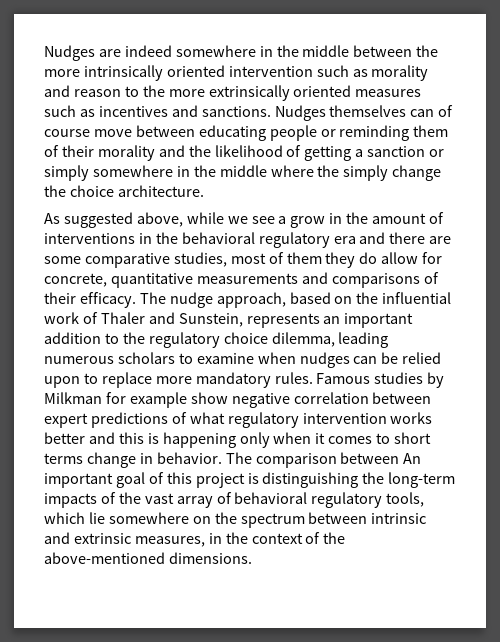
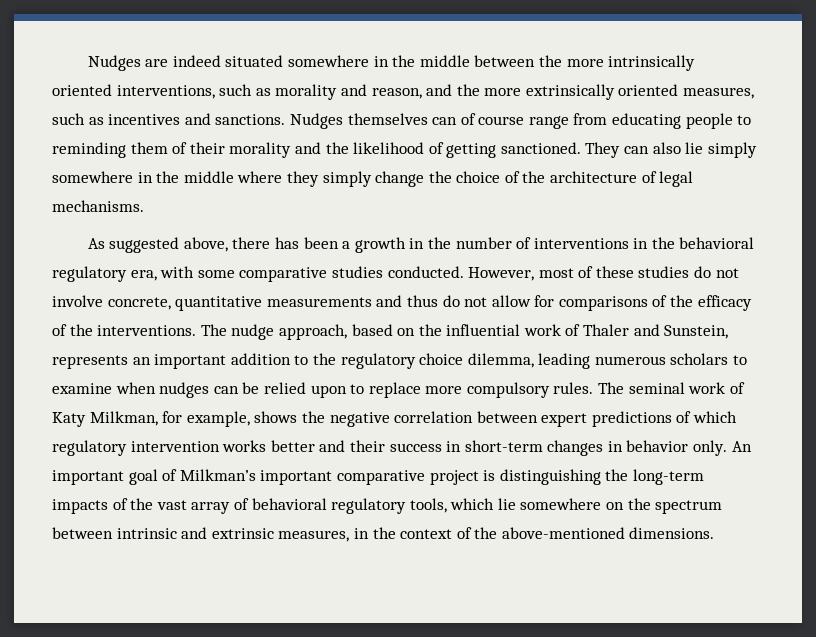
(172, 51) none -> [225,55,284,67] situated
[228,66,313,77] intervention -> [116,85,215,99] interventions,
[73,86,139,97] reason to -> [371,84,453,99] reason, and
[355,89,422,97] measures -> [683,87,755,99] measures,
[93,125,195,137] move between -> [528,113,608,129] range from
[320,129,336,137] or -> [737,115,752,125] to
[355,146,445,157] a sanction or -> [500,142,704,158] sanctioned. They can also lie
[317,165,340,177] the -> [286,171,319,187] they
[117,185,204,197] [44,212,427,228] architecture. // As suggested above, while we see a grow in the amount -> [504,171,694,187] [52,200,144,212] [87,237,512,253] of the architecture of legal mechanisms. // As suggested above, there has been a growth in the number
[333,232,452,244] [44,252,443,268] [44,272,439,288] [44,292,136,308] era and there are some comparative studies, most of them they do allow for concrete, quantitative measurements and comparisons of their efficacy. -> [130,266,739,282] [52,295,752,311] [52,324,197,336] era, with some comparative studies conducted. However, most of these studies do not involve concrete, quantitative measurements and thus do not allow for comparisons of the efficacy of the interventions.
[195,372,445,388] [44,392,228,408] mandatory rules. Famous studies by Milkman for example show -> [466,382,745,398] [52,411,325,427] compulsory rules. The seminal work of Katy Milkman, for example, shows the
[189,412,225,424] what -> [693,411,738,423] which
[118,432,432,448] [44,452,400,468] this is happening only when it comes to short terms change in behavior. The comparison between -> [349,440,728,456] their success in short-term changes in behavior only.
[166,472,192,484] this -> [179,469,425,485] Milkman’s important comparative

